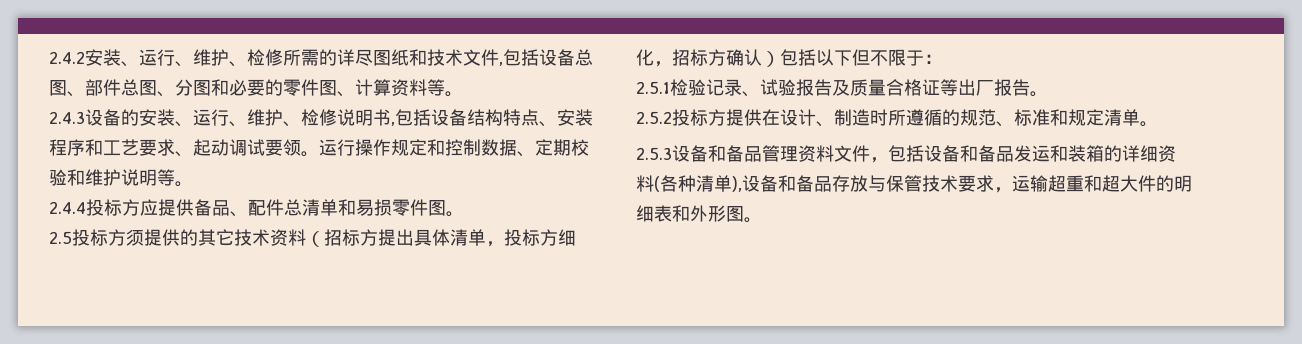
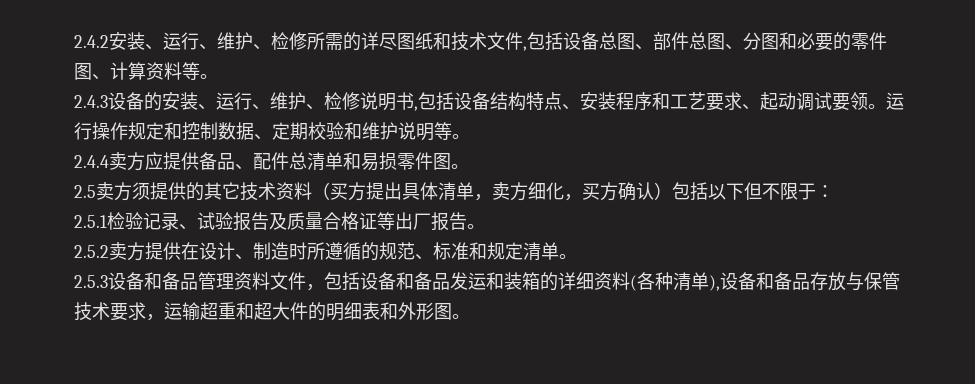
[86,199,122,216] 投标 -> [109,152,127,170] 卖
[72,229,108,246] 投标 -> [96,182,114,200] 卖
[324,229,360,246] 招标 -> [330,183,348,200] 买
[504,229,540,246] 投标 -> [492,182,510,200] 卖
[672,49,708,66] 招标 -> [582,183,600,200] 买
[672,109,708,126] 投标 -> [109,242,127,260] 卖

